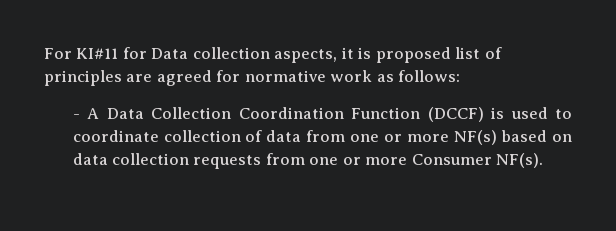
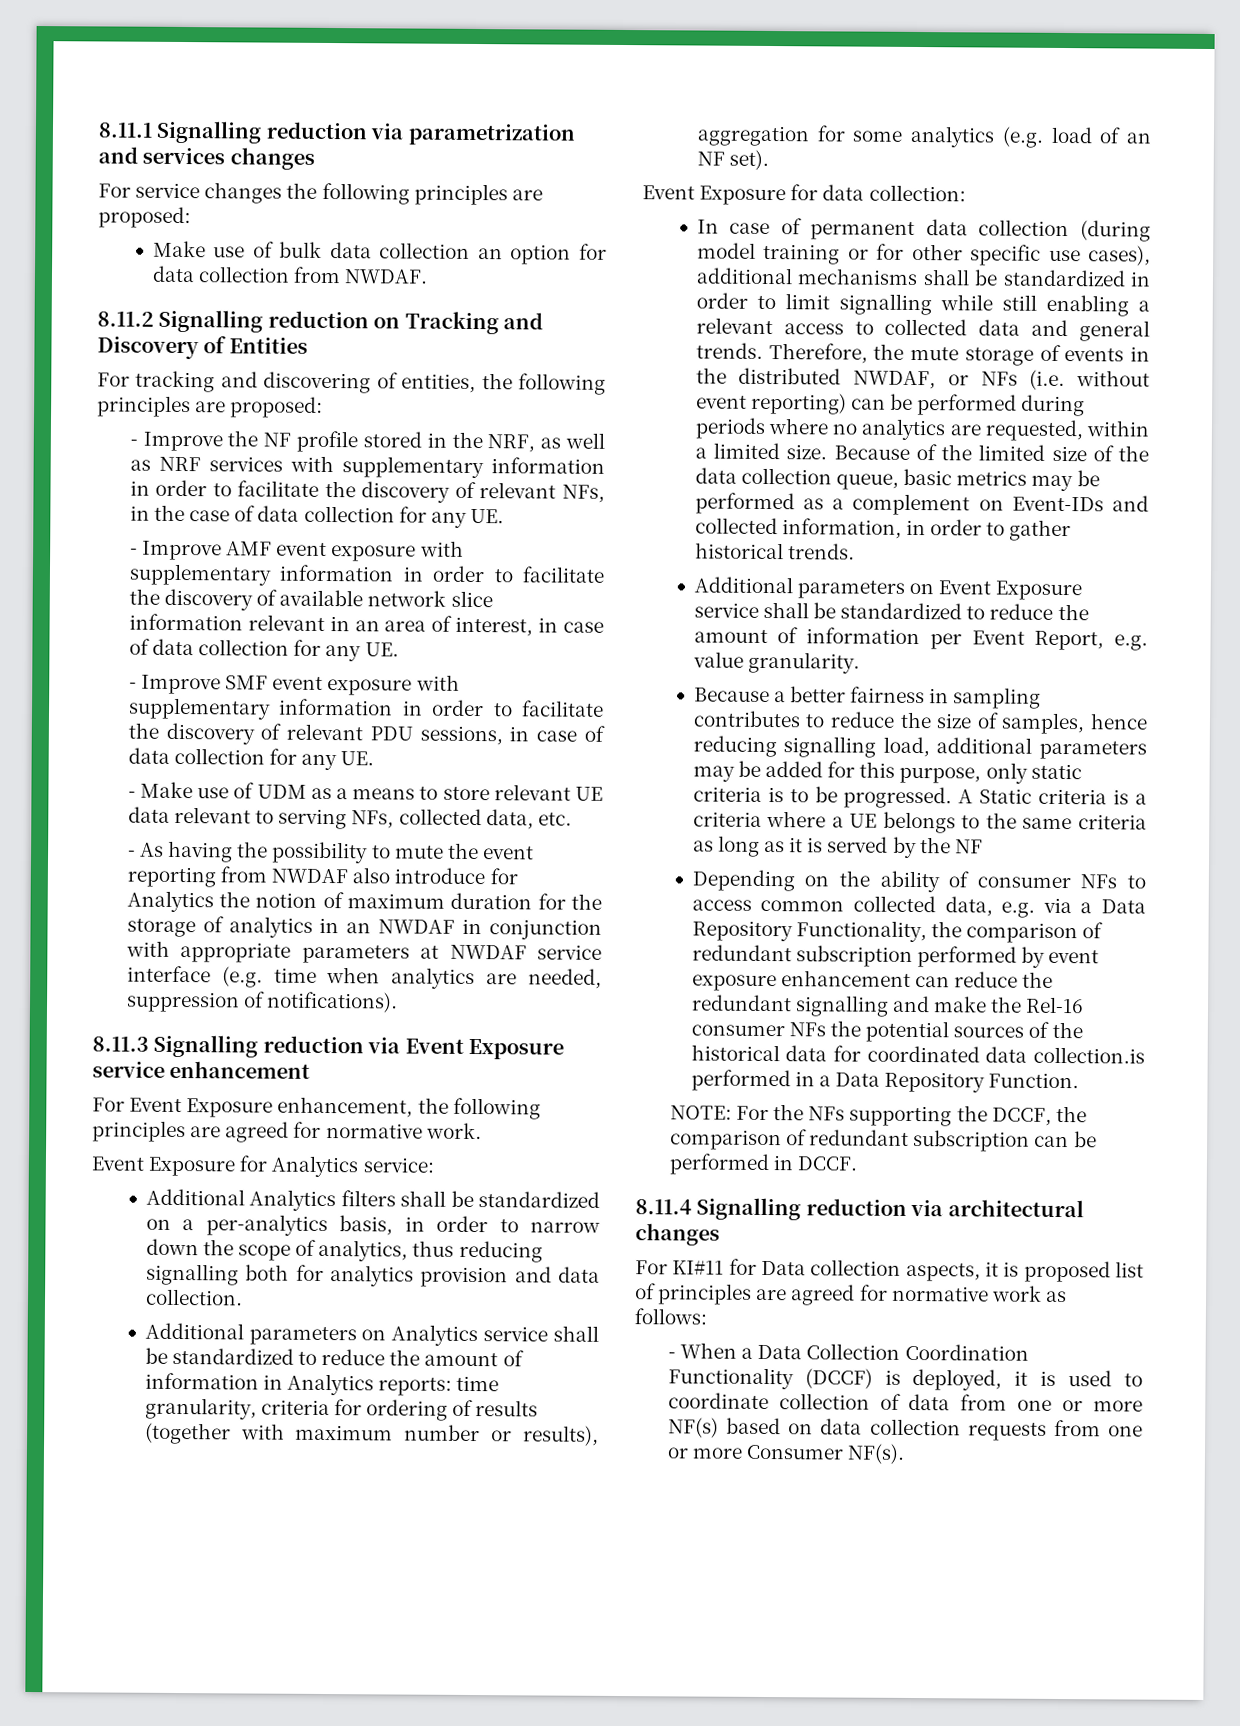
(44, 53) none -> [98,120,576,146] [98,146,315,170] [98,182,543,206] [98,206,191,229] [152,240,607,265] [151,265,429,284] [97,309,543,335] [97,336,308,360] [97,370,607,395] [97,395,324,418] [129,430,605,453] [129,455,605,479] [129,479,605,503] [129,504,504,528] [129,540,464,562] [128,563,605,586] [128,588,493,611] [128,613,604,637] [128,638,399,662] [128,674,460,696] [127,697,604,720] [127,722,605,746] [127,747,375,771] [127,781,603,801] [127,806,572,830] [127,840,534,864] [126,866,518,888] [126,890,602,913] [126,916,602,940] [125,940,602,964] [126,965,602,990] [125,991,399,1013] [92,1034,564,1060] [92,1060,311,1079] [92,1096,541,1120] [92,1120,482,1143] [91,1155,434,1178] [145,1188,600,1212] [145,1214,600,1237] [145,1238,543,1263] [145,1263,600,1288] [144,1288,243,1306] [144,1322,600,1347] [144,1347,524,1367] [144,1372,500,1396] [144,1397,539,1421] [144,1422,599,1446] [696,125,1151,148] [696,149,769,170] [642,184,966,206] [696,218,1151,242] [696,242,1151,266] [695,267,1151,287] [695,292,1150,317] [695,317,1150,342] [695,342,1150,366] [695,367,1150,391] [695,392,1086,417] [694,417,1150,442] [694,442,1149,462] [694,467,1100,492] [694,492,1149,516] [694,517,1072,542] [694,542,855,560] [693,576,1083,601] [693,601,1089,621] [693,627,1148,651] [692,651,860,674] [693,686,1042,709] [692,710,1148,735] [692,735,1147,760] [692,760,1082,784] [692,786,1147,809] [692,810,1147,834] [692,835,983,859] [691,869,1146,893] [691,895,1146,918] [691,920,1104,944] [691,944,1100,968] [691,970,1054,992] [690,994,1085,1017] [690,1020,1083,1043] [690,1044,1145,1064] [690,1069,1080,1093] [669,1104,1087,1127] [669,1129,1097,1152] [668,1153,859,1176] [635,1197,1084,1221] [635,1223,720,1246] 8.11.1 Signalling reduction via parametrization and services changes // For service changes the following principles are proposed: // Make use of bulk data collection an option for data collection from NWDAF. // 8.11.2 Signalling reduction on Tracking and Discovery of Entities // For tracking and discovering of entities, the following principles are proposed: // - Improve the NF profile stored in the NRF, as well as NRF services with supplementary information in order to facilitate the discovery of relevant NFs, in the case of data collection for any UE. // - Improve AMF event exposure with supplementary information in order to facilitate the discovery of available network slice information relevant in an area of interest, in case of data collection for any UE. // - Improve SMF event exposure with supplementary information in order to facilitate the discovery of relevant PDU sessions, in case of data collection for any UE. // - Make use of UDM as a means to store relevant UE data relevant to serving NFs, collected data, etc. // - As having the possibility to mute the event reporting from NWDAF also introduce for Analytics the notion of maximum duration for the storage of analytics in an NWDAF in conjunction with appropriate parameters at NWDAF service interface (e.g. time when analytics are needed, suppression of notifications). // 8.11.3 Signalling reduction via Event Exposure service enhancement // For Event Exposure enhancement, the following principles are agreed for normative work. // Event Exposure for Analytics service: // Additional Analytics filters shall be standardized on a per-analytics basis, in order to narrow down the scope of analytics, thus reducing signalling both for analytics provision and data collection. // Additional parameters on Analytics service shall be standardized to reduce the amount of information in Analytics reports: time granularity, criteria for ordering of results (together with maximum number or results), aggregation for some analytics (e.g. load of an NF set). // Event Exposure for data collection: // In case of permanent data collection (during model training or for other specific use cases), additional mechanisms shall be standardized in order to limit signalling while still enabling a relevant access to collected data and general trends. Therefore, the mute storage of events in the distributed NWDAF, or NFs (i.e. without event reporting) can be performed during periods where no analytics are requested, within a limited size. Because of the limited size of the data collection queue, basic metrics may be performed as a complement on Event-IDs and collected information, in order to gather historical trends. // Additional parameters on Event Exposure service shall be standardized to reduce the amount of information per Event Report, e.g. value granularity. // Because a better fairness in sampling contributes to reduce the size of samples, hence reducing signalling load, additional parameters may be added for this purpose, only static criteria is to be progressed. A Static criteria is a criteria where a UE belongs to the same criteria as long as it is served by the NF // Depending on the ability of consumer NFs to access common collected data, e.g. via a Data Repository Functionality, the comparison of redundant subscription performed by event exposure enhancement can reduce the redundant signalling and make the Rel-16 consumer NFs the potential sources of the historical data for coordinated data collection.is performed in a Data Repository Function. // NOTE: For the NFs supporting the DCCF, the comparison of redundant subscription can be performed in DCCF. // 8.11.4 Signalling reduction via architectural changes //
[87,108,100,119] A -> [679,1342,754,1359] When a
[351,107,421,119] Function -> [667,1367,794,1390] Functionality
(505, 113) none -> [912,1369,1057,1391] deployed, it is

